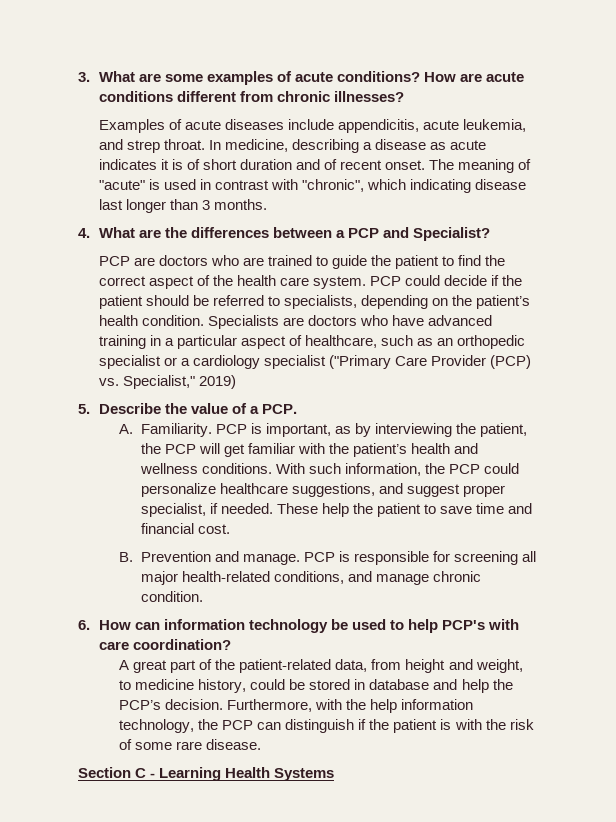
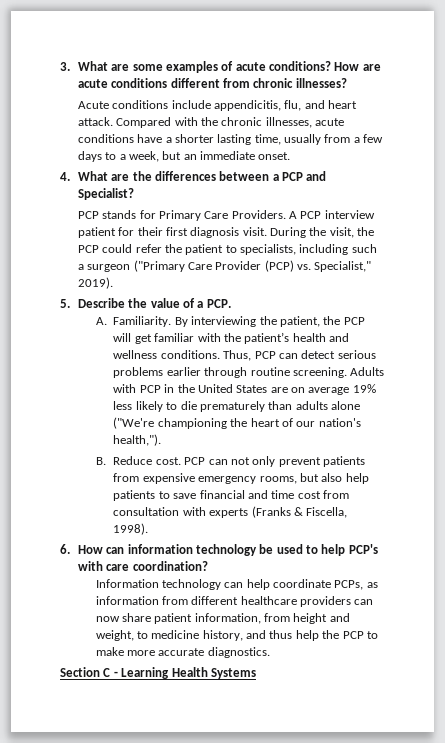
[98,119,526,133] [98,139,486,153] [98,159,532,173] [98,179,526,193] [98,199,267,213] Examples of acute diseases include appendicitis, acute leukemia, and strep throat. In medicine, describing a disease as acute indicates it is of short duration and of recent onset. The meaning of "acute" is used in contrast with "chronic", which indicating disease last longer than 3 months. -> [77,100,358,111] [77,117,345,128] [77,134,384,145] [77,151,291,162] Acute conditions include appendicitis, flu, and heart attack. Compared with the chronic illnesses, acute conditions have a shorter lasting time, usually from a few days to a week, but an immediate onset.
[133,255,506,269] [98,275,523,289] [98,295,530,309] [98,315,492,329] [98,335,526,349] [98,355,326,369] are doctors who are trained to guide the patient to find the correct aspect of the health care system. PCP could decide if the patient should be referred to specialists, depending on the patient’s health condition. Specialists are doctors who have advanced training in a particular aspect of healthcare, such as an orthopedic specialist or a cardiology specialist -> [102,210,375,221] [77,227,375,238] [77,244,377,255] [77,264,131,272] stands for Primary Care Providers. A PCP interview patient for their first diagnosis visit. During the visit, the PCP could refer the patient to specialists, including such a surgeon
[198,375,236,389] 2019) -> [77,277,113,289] 2019).
[215,423,371,437] PCP is important, as by -> [174,317,188,327] By
[275,463,519,476] [140,483,505,497] [140,503,533,517] [140,523,230,534] [119,551,536,565] [140,571,481,585] [140,591,203,602] With such information, the PCP could personalize healthcare suggestions, and suggest proper specialist, if needed. These help the patient to save time and financial cost. // B. Prevention and manage. PCP is responsible for screening all major health-related conditions, and manage chronic condition. -> [223,350,376,361] [113,367,385,378] [113,384,376,395] [113,401,361,412] [113,417,361,429] [113,434,162,446] [95,456,366,467] [113,473,369,484] [113,490,350,501] [113,506,348,518] [113,523,149,535] Thus, PCP can detect serious problems earlier through routine screening. Adults with PCP in the United States are on average 19% less likely to die prematurely than adults alone ("We're championing the heart of our nation's health,"). // B. Reduce cost. PCP can not only prevent patients from expensive emergency rooms, but also help patients to save financial and time cost from consultation with experts (Franks & Fiscella, 1998).
[119,659,368,673] A great part of the patient-related data, -> [95,579,378,590] [95,596,374,607] [95,613,261,624] Information technology can help coordinate PCPs, as information from different healthcare providers can now share patient information,
[250,679,513,693] [119,699,474,713] [119,719,534,733] [119,739,262,750] could be stored in database and help the PCP’s decision. Furthermore, with the help information technology, the PCP can distinguish if the patient is with the risk of some rare disease. -> [246,630,378,641] [95,647,270,658] and thus help the PCP to make more accurate diagnostics.

